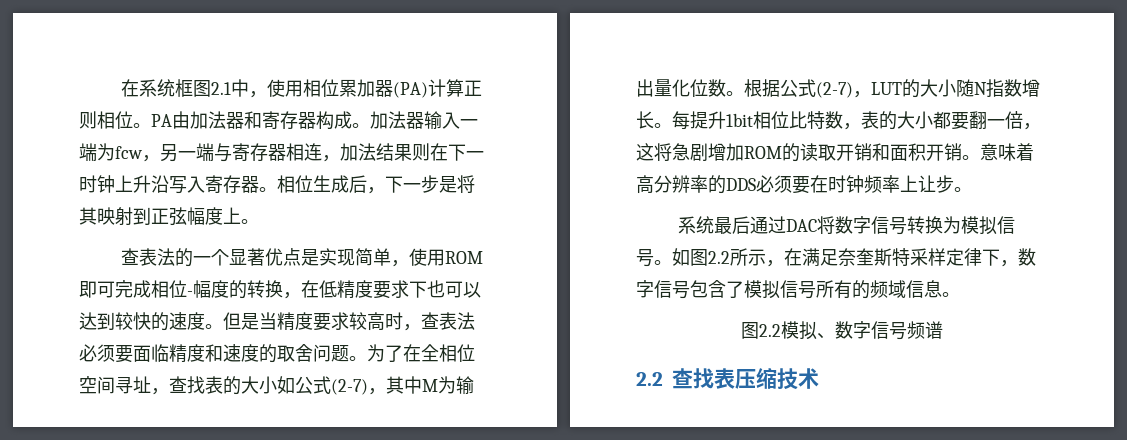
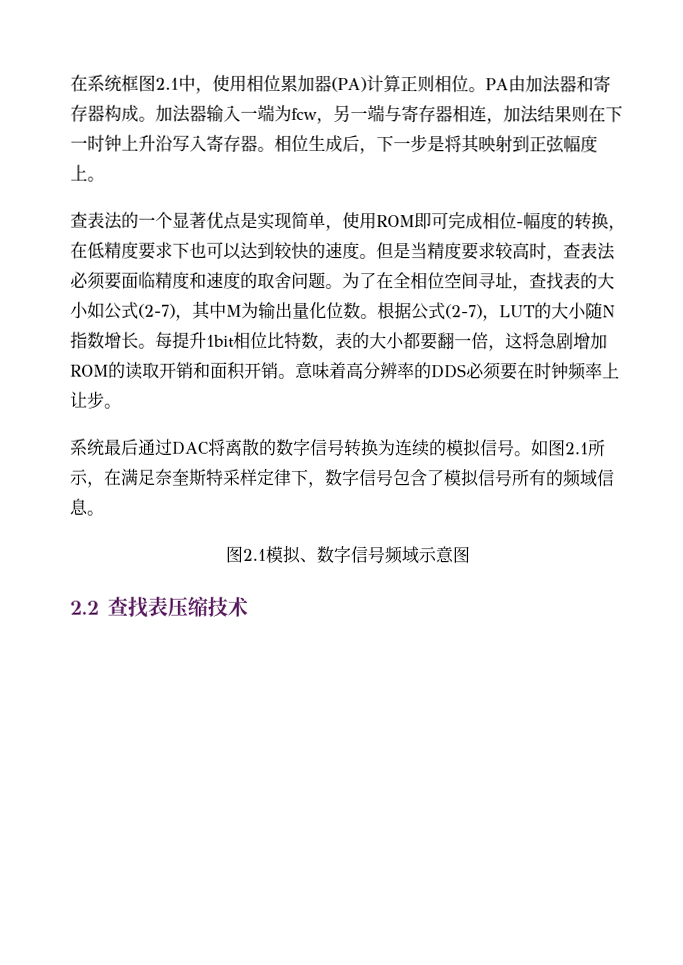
(835, 225) none -> [225,438,277,456] 离散的
(961, 225) none -> [395,439,447,458] 连续的
[708,251,730,264] 2.2 -> [565,442,589,455] 2.1
[759,324,781,337] 2.2 -> [242,548,266,561] 2.1
[925,321,943,339] 谱 -> [401,546,470,565] 域示意图

